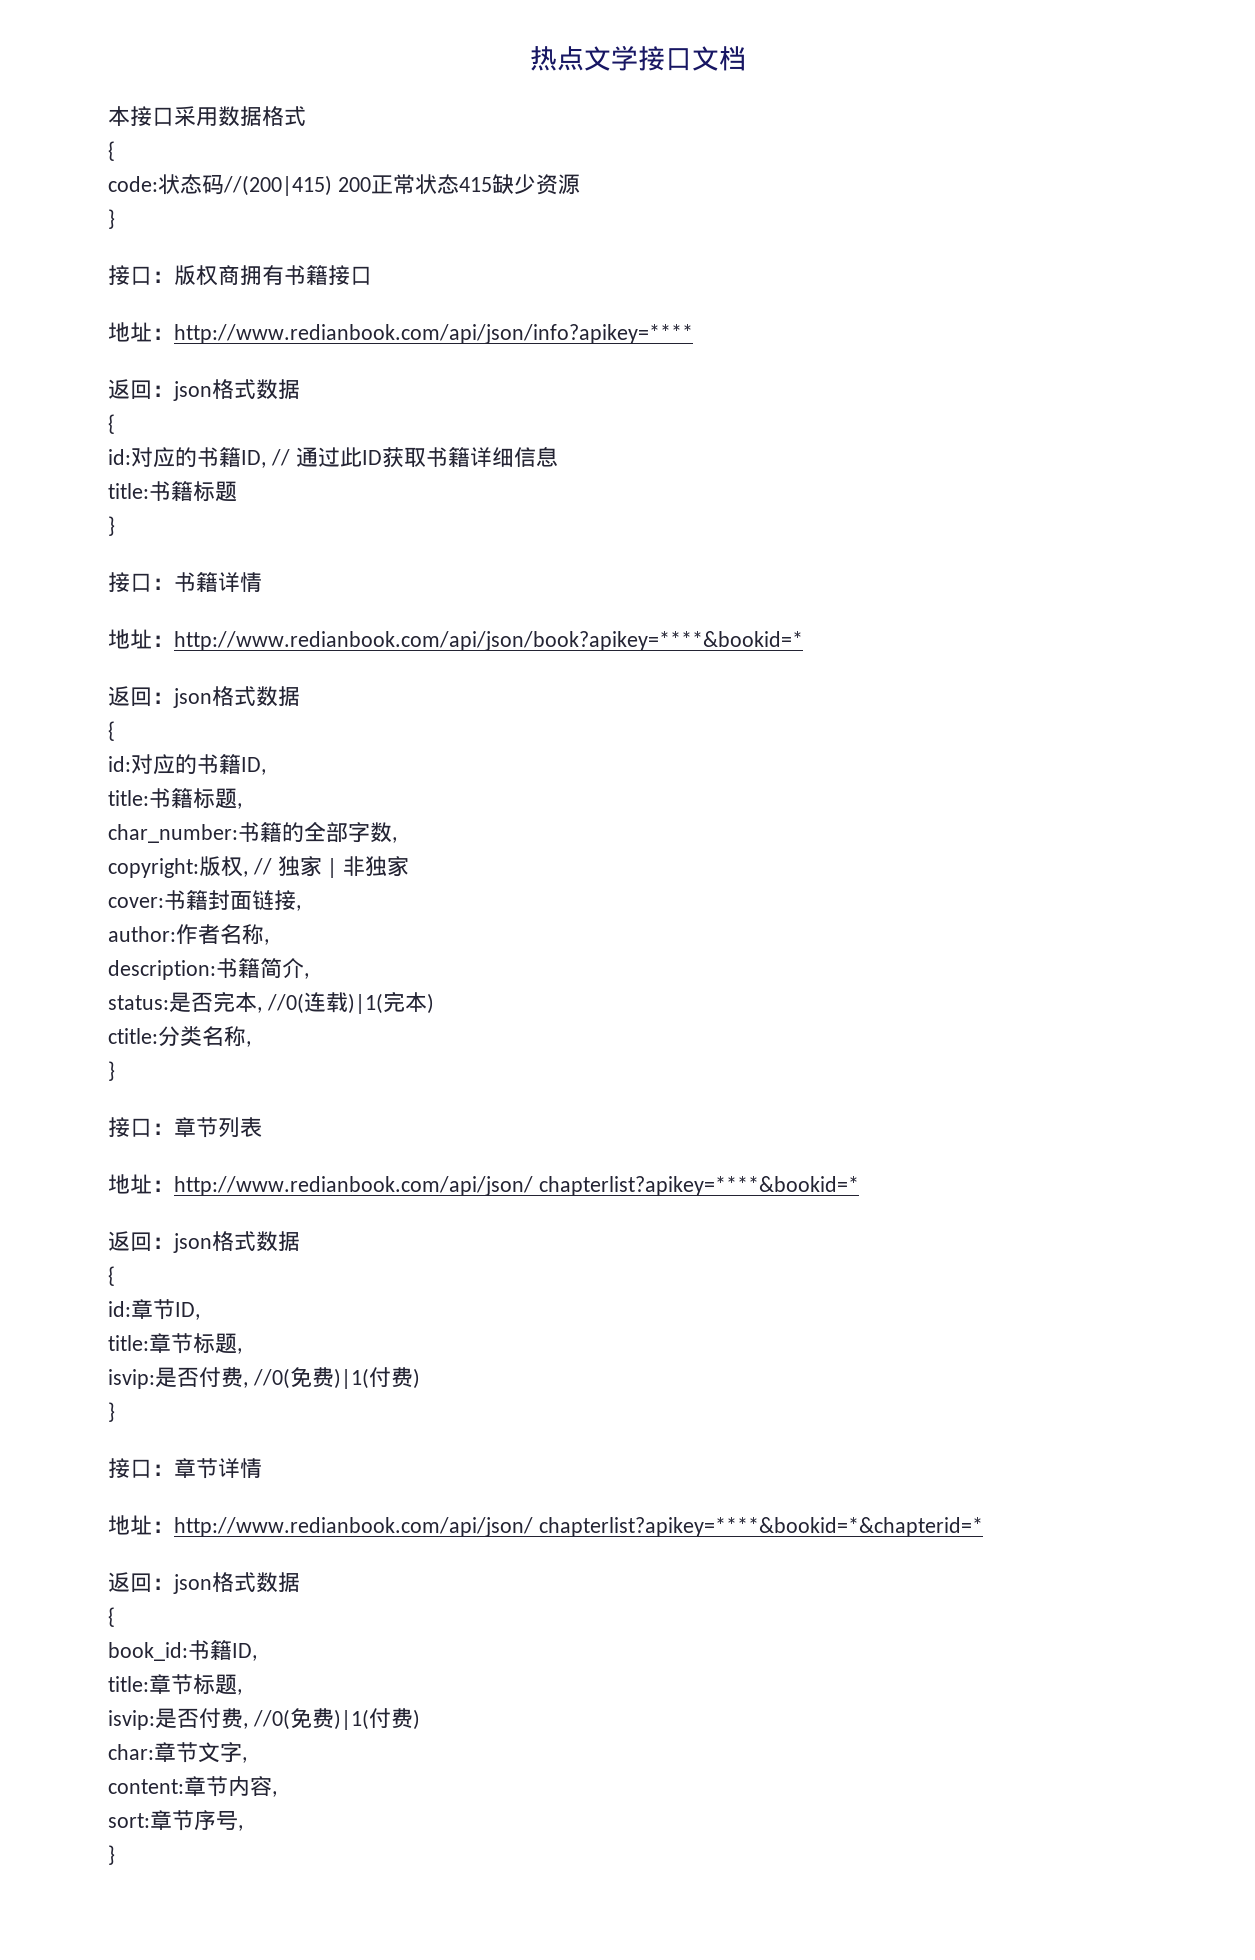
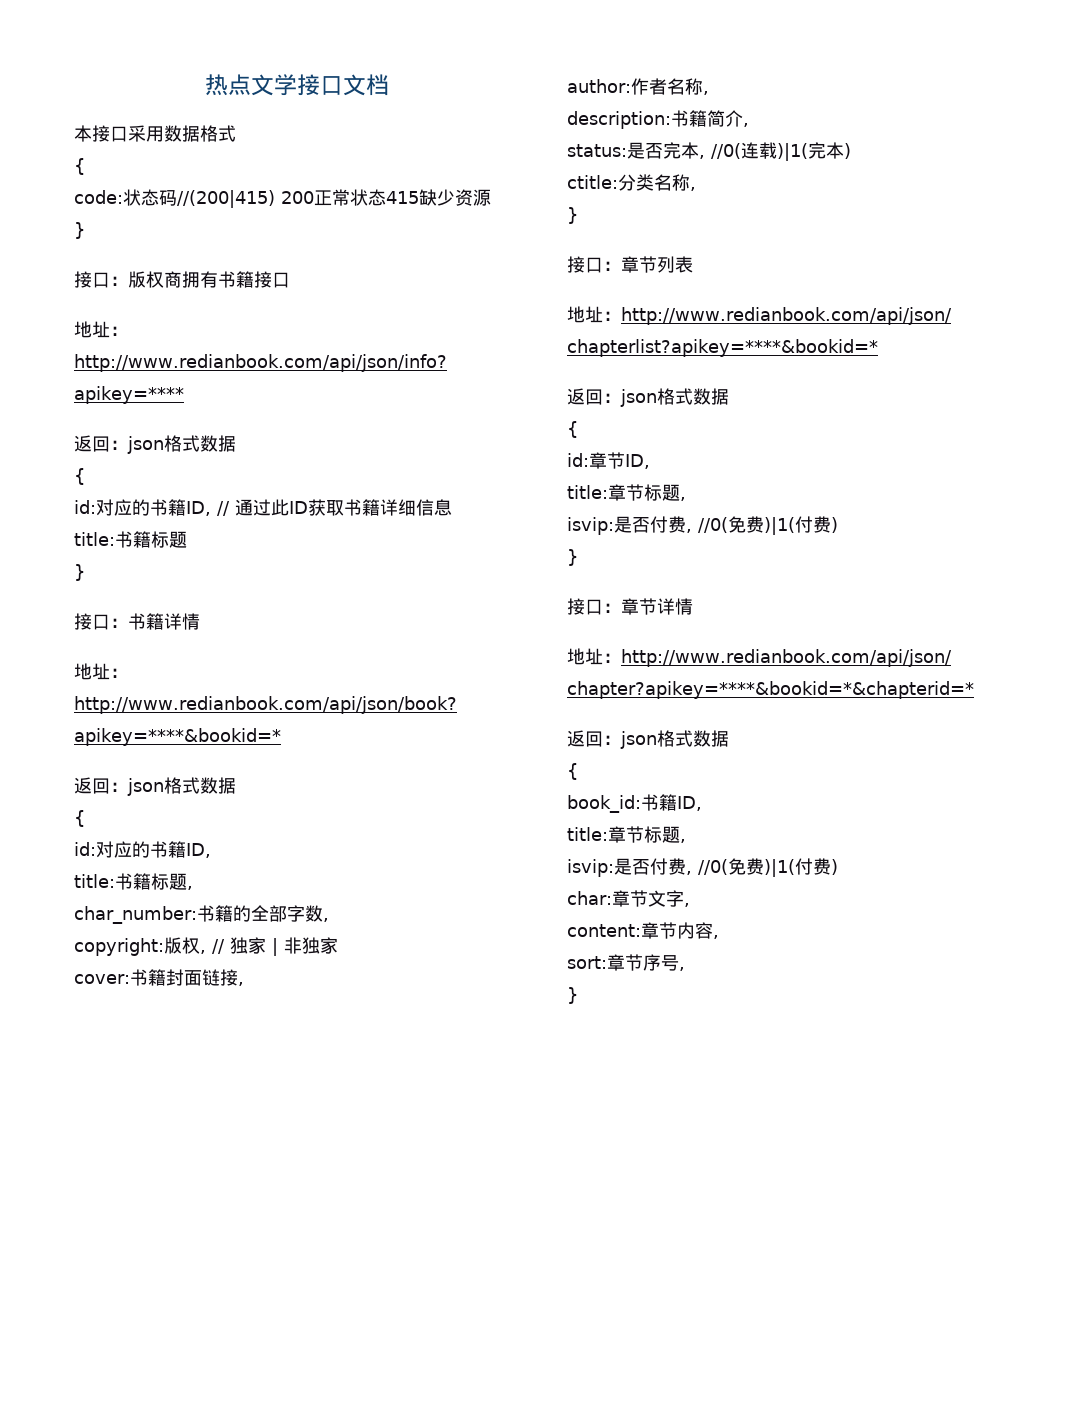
[538,1517,983,1537] chapterlist?apikey=****&bookid=*&chapterid=* -> [567,681,974,699] chapter?apikey=****&bookid=*&chapterid=*

